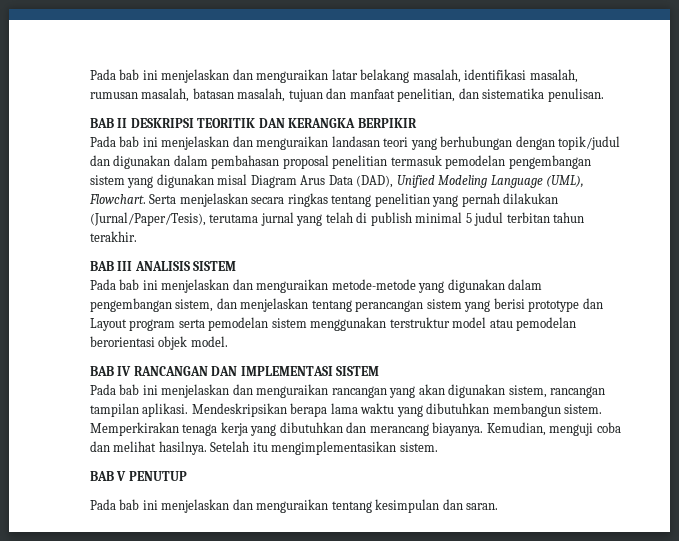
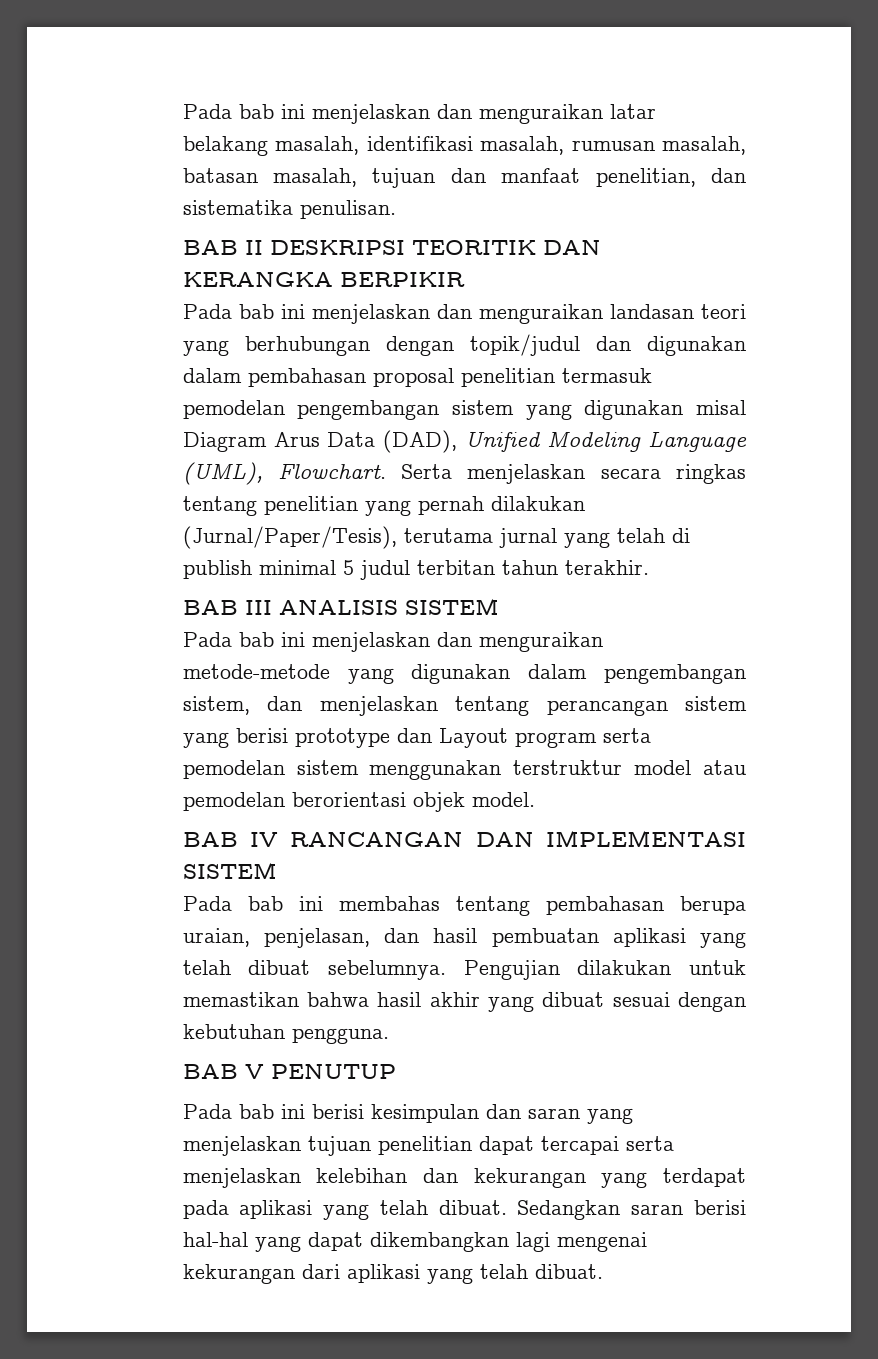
[161,384,606,398] [89,403,603,417] [89,422,621,436] [89,441,438,455] menjelaskan dan menguraikan rancangan yang akan digunakan sistem, rancangan tampilan aplikasi. Mendeskripsikan berapa lama waktu yang dibutuhkan membangun sistem. Memperkirakan tenaga kerja yang dibutuhkan dan merancang biayanya. Kemudian, menguji coba dan melihat hasilnya. Setelah itu mengimplementasikan sistem. -> [338,896,746,916] [182,928,746,948] [182,960,746,980] [182,992,747,1012] [182,1024,389,1044] membahas tentang pembahasan berupa uraian, penjelasan, dan hasil pembuatan aplikasi yang telah dibuat sebelumnya. Pengujian dilakukan untuk memastikan bahwa hasil akhir yang dibuat sesuai dengan kebutuhan pengguna.
[161,499,499,513] menjelaskan dan menguraikan tentang kesimpulan dan saran. -> [311,1104,633,1124] [182,1136,674,1156] [182,1168,747,1188] [182,1200,746,1220] [182,1232,647,1252] [182,1264,603,1284] berisi kesimpulan dan saran yang menjelaskan tujuan penelitian dapat tercapai serta menjelaskan kelebihan dan kekurangan yang terdapat pada aplikasi yang telah dibuat. Sedangkan saran berisi hal-hal yang dapat dikembangkan lagi mengenai kekurangan dari aplikasi yang telah dibuat.

